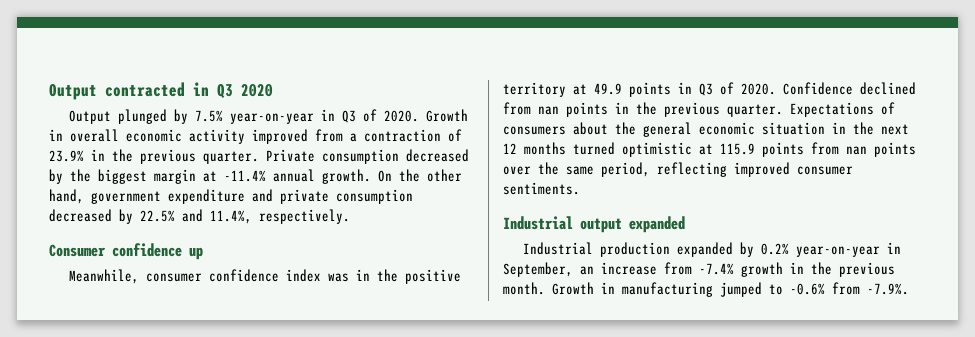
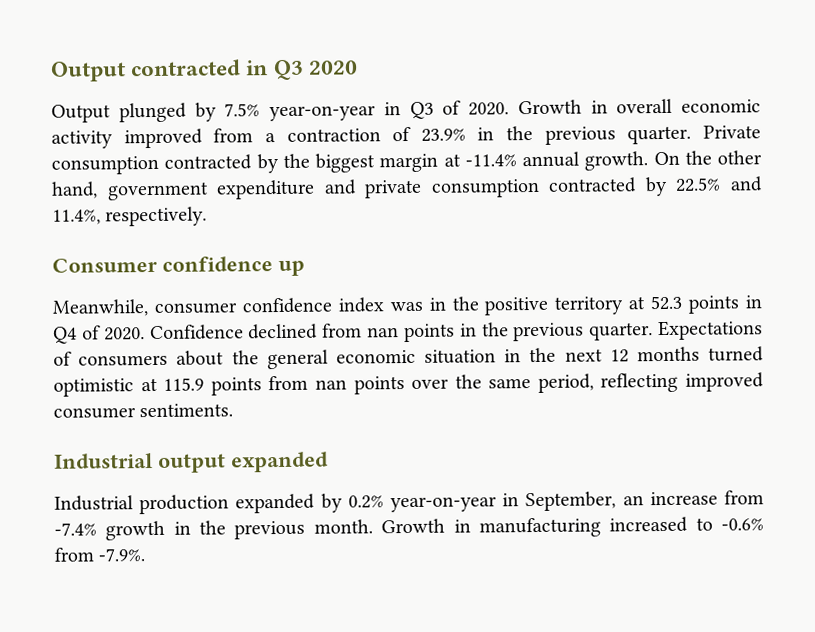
[406,149,469,162] decreased -> [164,154,253,170] contracted
[49,209,112,222] decreased -> [548,177,638,193] contracted
[594,82,713,97] 49.9 points in Q3 -> [650,295,762,314] [53,326,77,344] 52.3 points in Q4
[720,282,762,297] jumped -> [609,516,689,533] increased

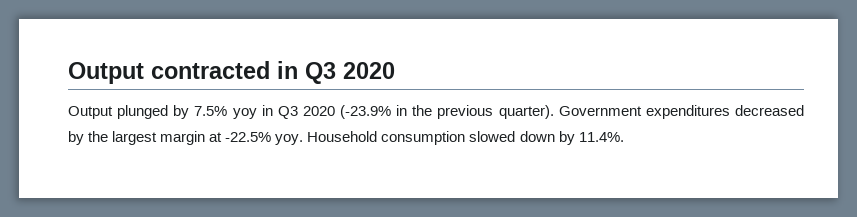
[269,98,761,122] [51,125,761,149] [51,154,253,175] year-on-year in Q3 of 2020. Growth in overall economic activity improved from a contraction of 23.9% in the previous quarter. Private consumption contracted -> [232,105,804,119] yoy in Q3 2020 (-23.9% in the previous quarter). Government expenditures decreased
[315,153,375,173] biggest -> [112,131,158,145] largest
[464,150,762,171] [51,176,763,201] [52,206,208,227] [52,256,305,277] [52,295,762,317] [53,320,763,344] [53,346,764,370] [53,372,764,397] [53,403,234,419] [54,451,329,473] [54,490,764,515] [54,516,765,541] [54,547,146,562] -11.4% annual growth. On the other hand, government expenditure and private consumption contracted by 22.5% and 11.4%, respectively. // Consumer confidence up // Meanwhile, consumer confidence index was in the positive territory at 52.3 points in Q4 of 2020. Confidence declined from nan points in the previous quarter. Expectations of consumers about the general economic situation in the next 12 months turned optimistic at 115.9 points from nan points over the same period, reflecting improved consumer sentiments. // Industrial output expanded // Industrial production expanded by 0.2% year-on-year in September, an increase from -7.4% growth in the previous month. Growth in manufacturing increased to -0.6% from -7.9%. -> [225,131,624,145] -22.5% yoy. Household consumption slowed down by 11.4%.

